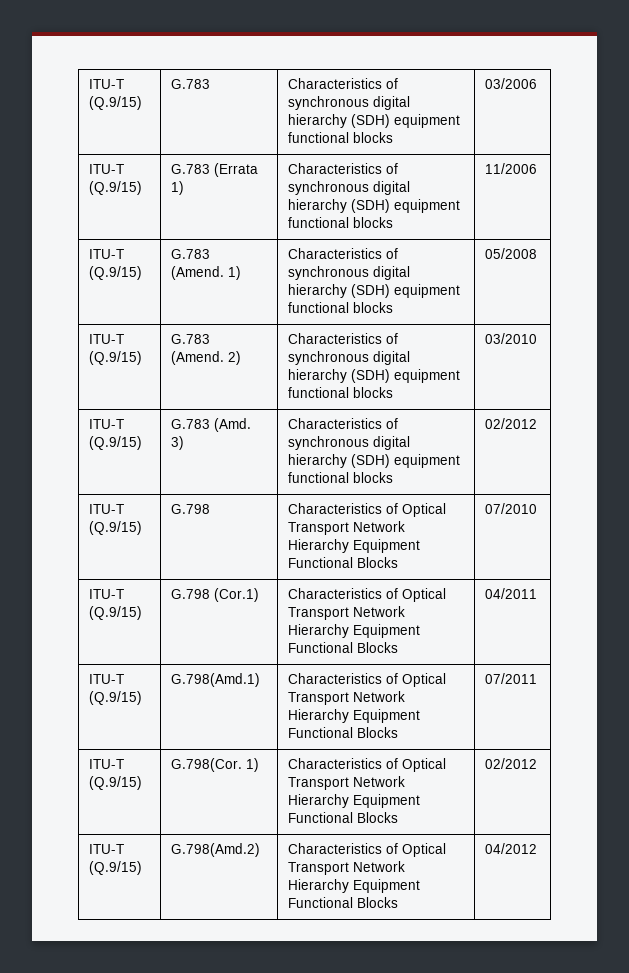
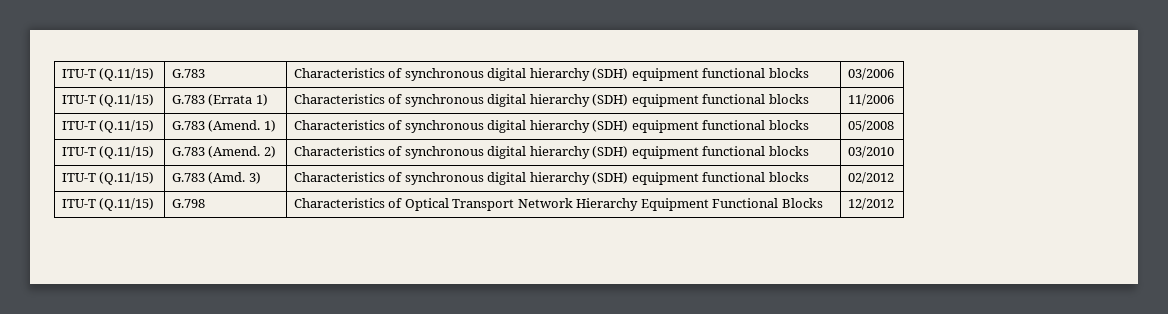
[89,79,125,89] [89,96,143,110] ITU-T (Q.9/15) -> [61,68,155,81] ITU-T (Q.11/15)
[89,181,143,195] (Q.9/15) -> [99,94,155,107] (Q.11/15)
[89,266,143,280] (Q.9/15) -> [99,120,155,133] (Q.11/15)
[89,351,143,365] (Q.9/15) -> [99,146,155,159] (Q.11/15)
[89,436,143,450] (Q.9/15) -> [99,172,155,185] (Q.11/15)
[89,521,143,535] (Q.9/15) -> [99,198,155,211] (Q.11/15)
[485,503,538,514] [89,589,125,599] [89,606,143,620] [171,588,260,602] [288,588,447,602] [288,606,406,620] [288,624,421,638] [288,642,399,653] [485,588,538,599] [89,674,125,684] [89,691,143,705] [171,673,261,687] [288,673,447,687] [288,691,406,705] [288,709,421,723] [288,727,399,738] [485,673,538,684] [89,759,125,769] [89,776,143,790] [171,758,260,772] [288,758,447,772] [288,776,406,790] [288,794,421,808] [288,812,399,823] [485,758,538,769] [89,844,125,854] [89,861,143,875] [171,843,261,857] [288,843,447,857] [288,861,406,875] [288,879,421,893] [288,897,399,908] [485,843,538,854] 07/2010 // ITU-T (Q.9/15) | G.798 (Cor.1) | Characteristics of Optical Transport Network Hierarchy Equipment Functional Blocks | 04/2011 // ITU-T (Q.9/15) | G.798(Amd.1) | Characteristics of Optical Transport Network Hierarchy Equipment Functional Blocks | 07/2011 // ITU-T (Q.9/15) | G.798(Cor. 1) | Characteristics of Optical Transport Network Hierarchy Equipment Functional Blocks | 02/2012 // ITU-T (Q.9/15) | G.798(Amd.2) | Characteristics of Optical Transport Network Hierarchy Equipment Functional Blocks | 04/2012 -> [847,198,894,210] 12/2012

